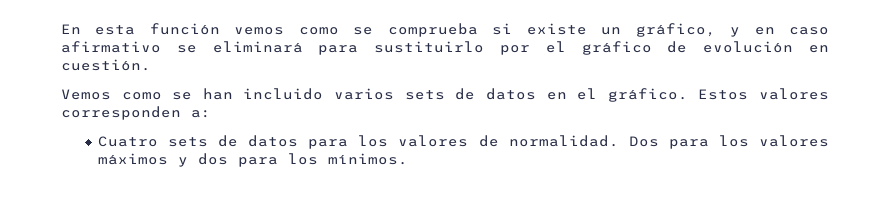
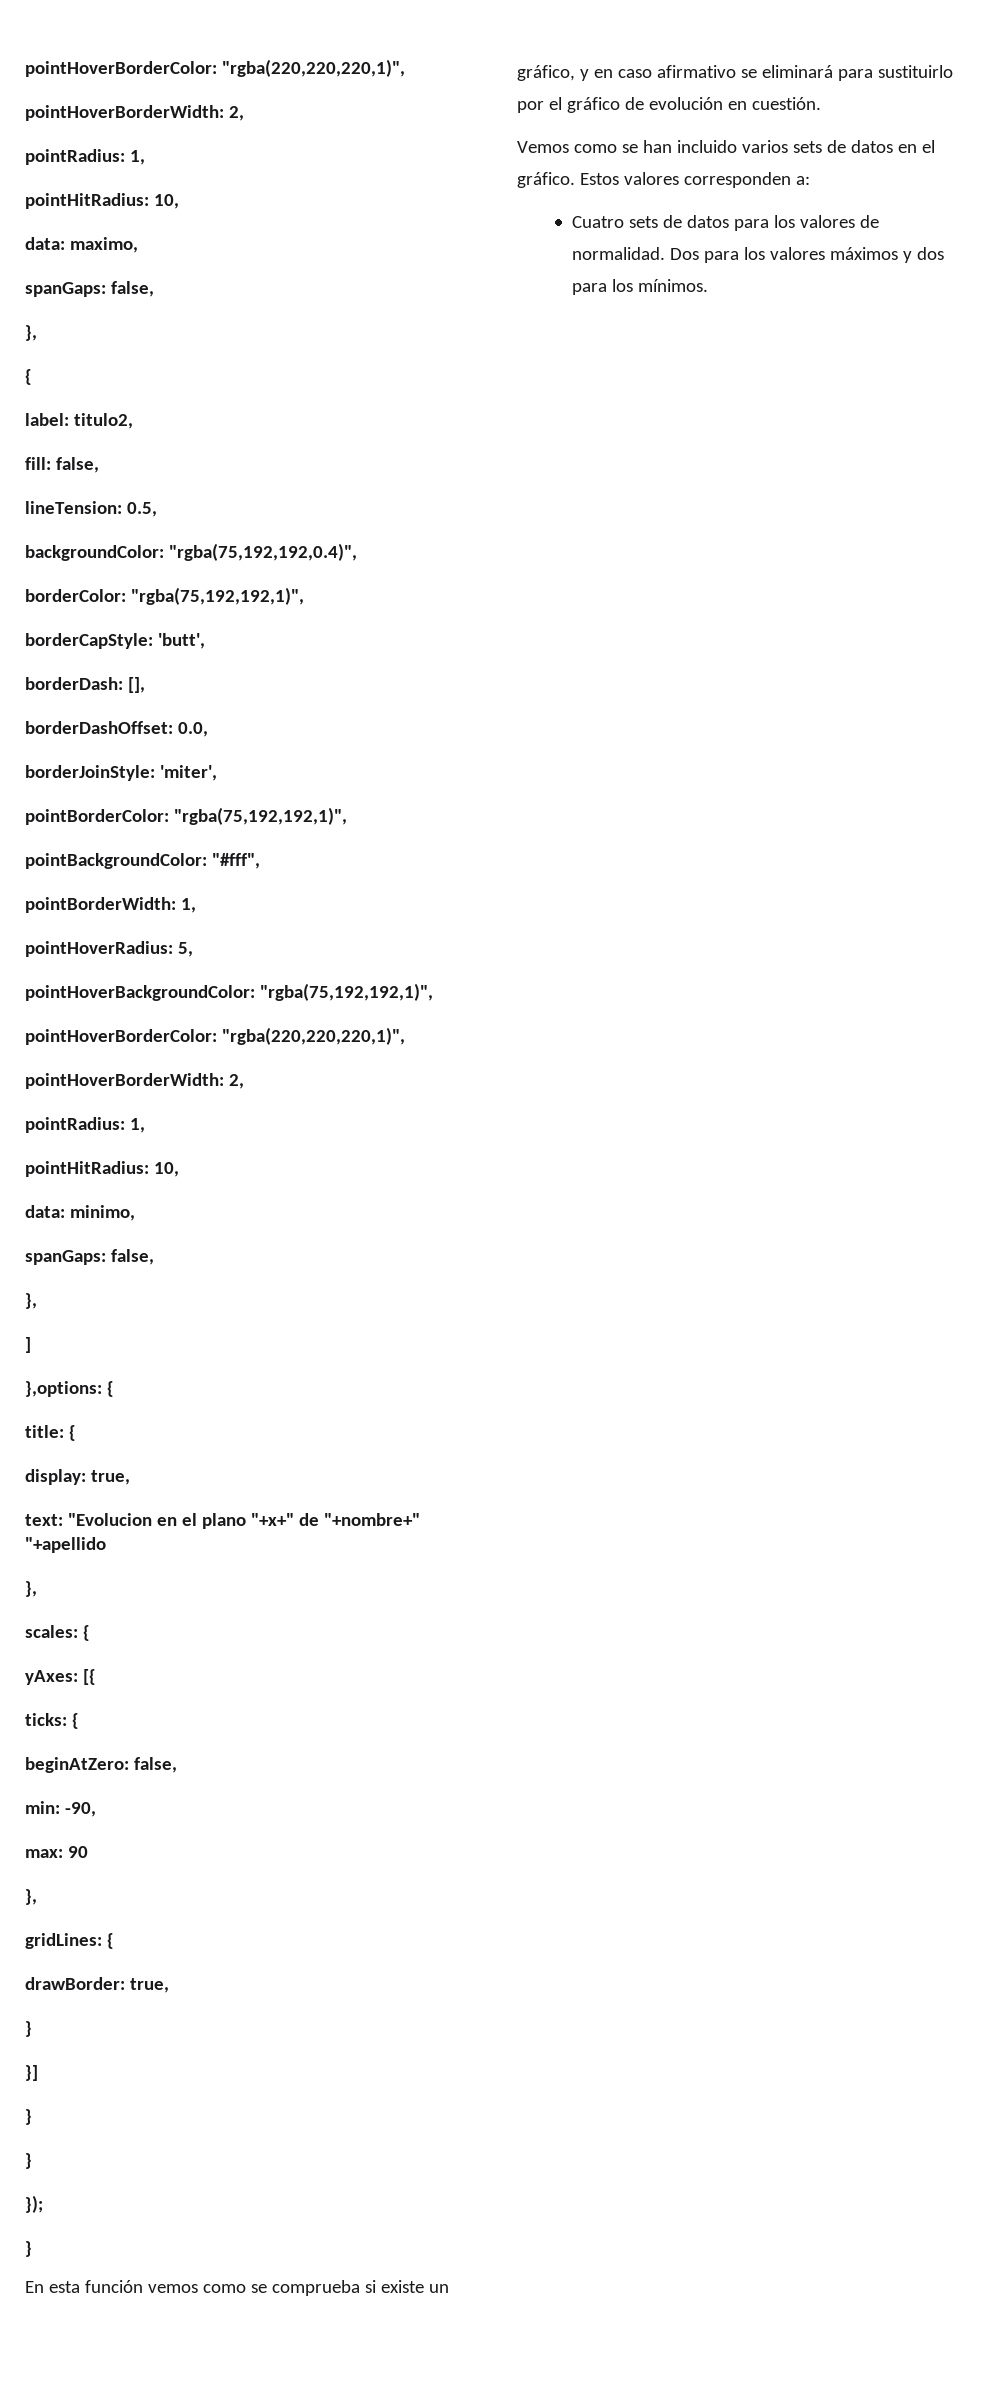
(61, 29) none -> [25,59,405,77] [25,105,244,121] [25,149,145,165] [25,193,179,209] [25,237,138,253] [25,281,154,297] [25,325,37,341] [25,369,32,385] [25,413,133,429] [25,457,99,473] [25,501,157,517] [25,543,357,561] [25,587,304,605] [25,633,205,649] [25,677,145,693] [25,721,208,737] [25,765,217,781] [25,807,347,825] [25,853,260,869] [25,897,196,913] [25,941,193,957] [25,983,433,1001] [25,1027,405,1045] [25,1073,244,1089] [25,1117,145,1133] [25,1161,179,1177] [25,1205,135,1221] [25,1249,154,1265] [25,1293,37,1309] [25,1337,31,1353] [25,1381,114,1397] [25,1425,76,1441] [25,1469,130,1485] [25,1513,420,1529] [25,1537,106,1553] [25,1581,37,1597] [25,1625,90,1641] [25,1669,96,1685] [25,1713,79,1729] [25,1757,177,1773] [25,1801,96,1817] [25,1846,88,1858] [25,1889,37,1905] [25,1933,114,1949] [25,1977,169,1993] [25,2021,32,2037] [25,2065,38,2081] [25,2109,32,2125] [25,2153,32,2169] [25,2195,43,2213] [25,2241,32,2257] pointHoverBorderColor: "rgba(220,220,220,1)", // pointHoverBorderWidth: 2, // pointRadius: 1, // pointHitRadius: 10, // data: maximo, // spanGaps: false, // }, // { // label: titulo2, // fill: false, // lineTension: 0.5, // backgroundColor: "rgba(75,192,192,0.4)", // borderColor: "rgba(75,192,192,1)", // borderCapStyle: 'butt', // borderDash: [], // borderDashOffset: 0.0, // borderJoinStyle: 'miter', // pointBorderColor: "rgba(75,192,192,1)", // pointBackgroundColor: "#fff", // pointBorderWidth: 1, // pointHoverRadius: 5, // pointHoverBackgroundColor: "rgba(75,192,192,1)", // pointHoverBorderColor: "rgba(220,220,220,1)", // pointHoverBorderWidth: 2, // pointRadius: 1, // pointHitRadius: 10, // data: minimo, // spanGaps: false, // }, // ] // },options: { // title: { // display: true, // text: "Evolucion en el plano "+x+" de "+nombre+" "+apellido // }, // scales: { // yAxes: [{ // ticks: { // beginAtZero: false, // min: -90, // max: 90 // }, // gridLines: { // drawBorder: true, // } // }] // } // } // }); // } //

